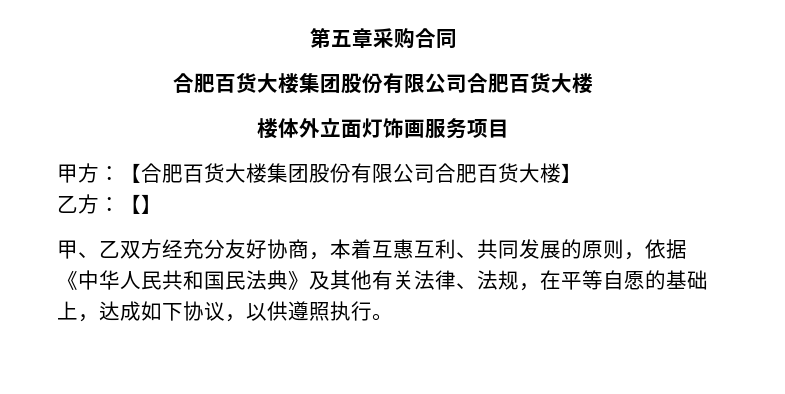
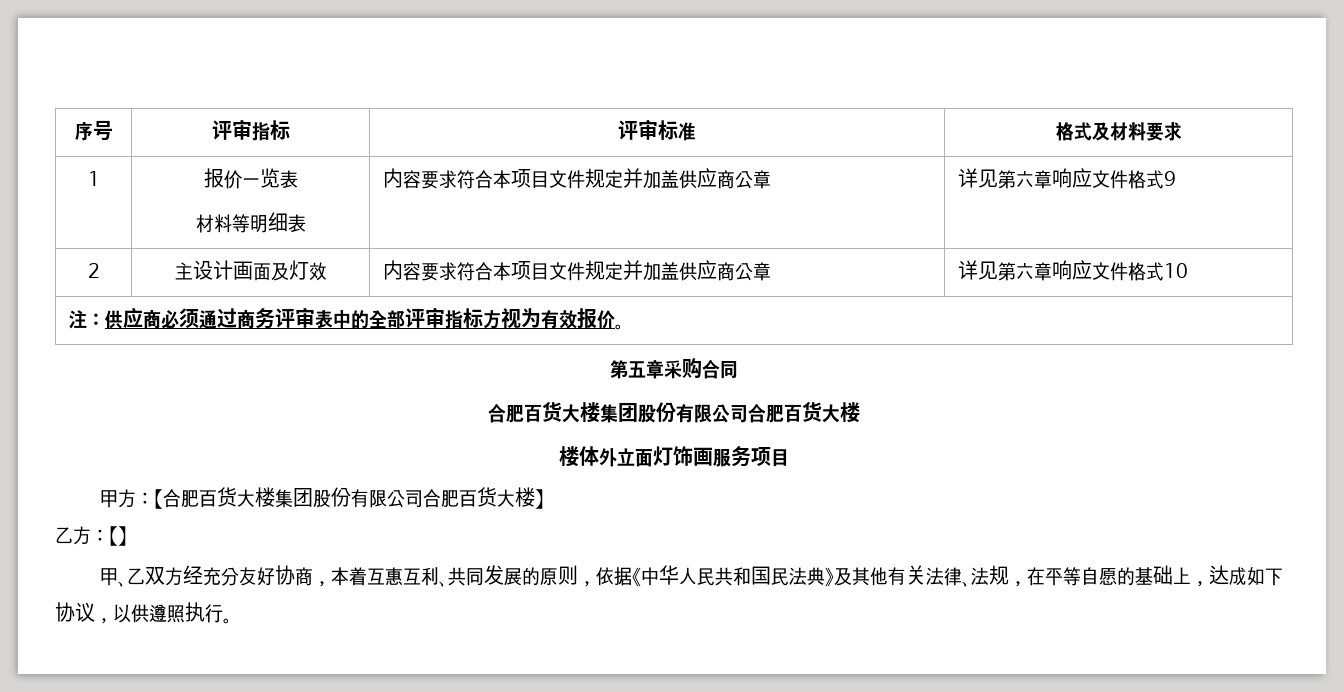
(309, 38) none -> [74,120,113,141] [211,119,290,141] [618,119,696,141] [1055,122,1182,141] [87,171,100,186] [203,168,298,189] [195,212,306,233] [383,168,772,189] [958,168,1177,189] [87,263,100,278] [174,260,327,281] [383,260,772,281] [958,260,1189,281] [69,307,625,330] 序号 | 评审指标 | 评审标准 | 格式及材料要求 // 1 | 报价一览表 // 材料等明细表 | 内容要求符合本项目文件规定并加盖供应商公章 | 详见第六章响应文件格式9 // 2 | 主设计画面及灯效 | 内容要求符合本项目文件规定并加盖供应商公章 | 详见第六章响应文件格式10 // 注：供应商必须通过商务评审表中的全部评审指标方视为有效报价。 //

